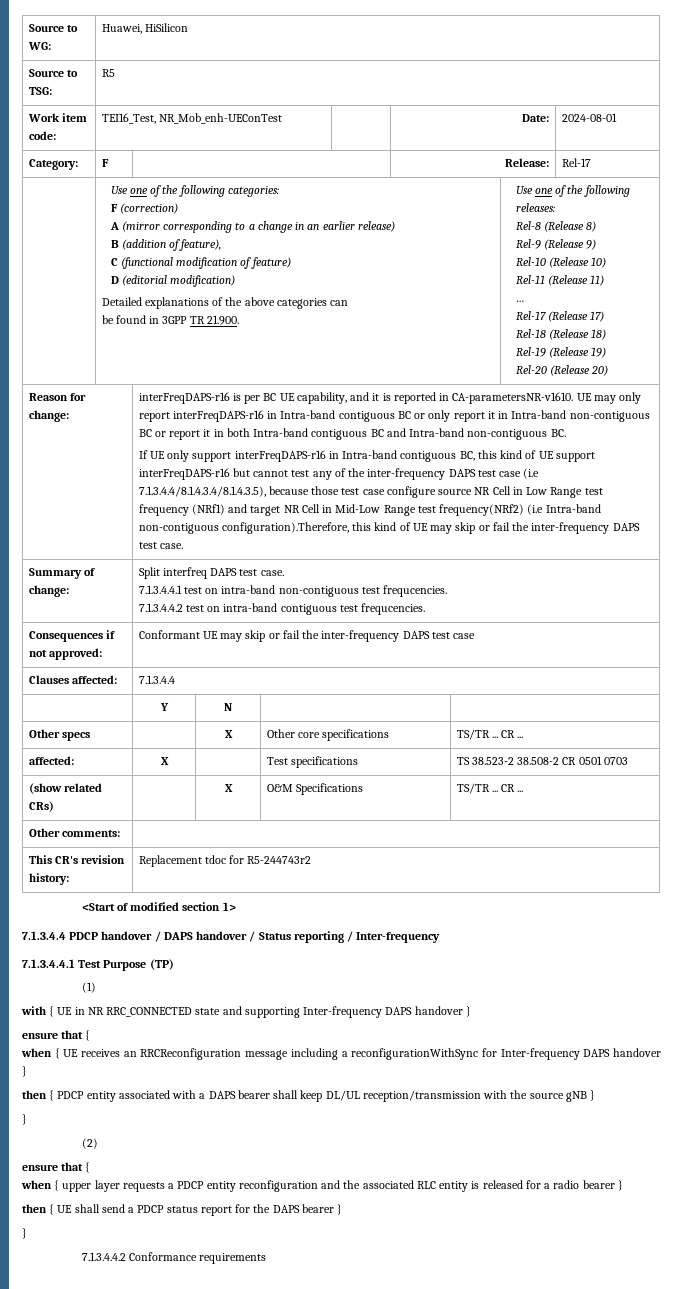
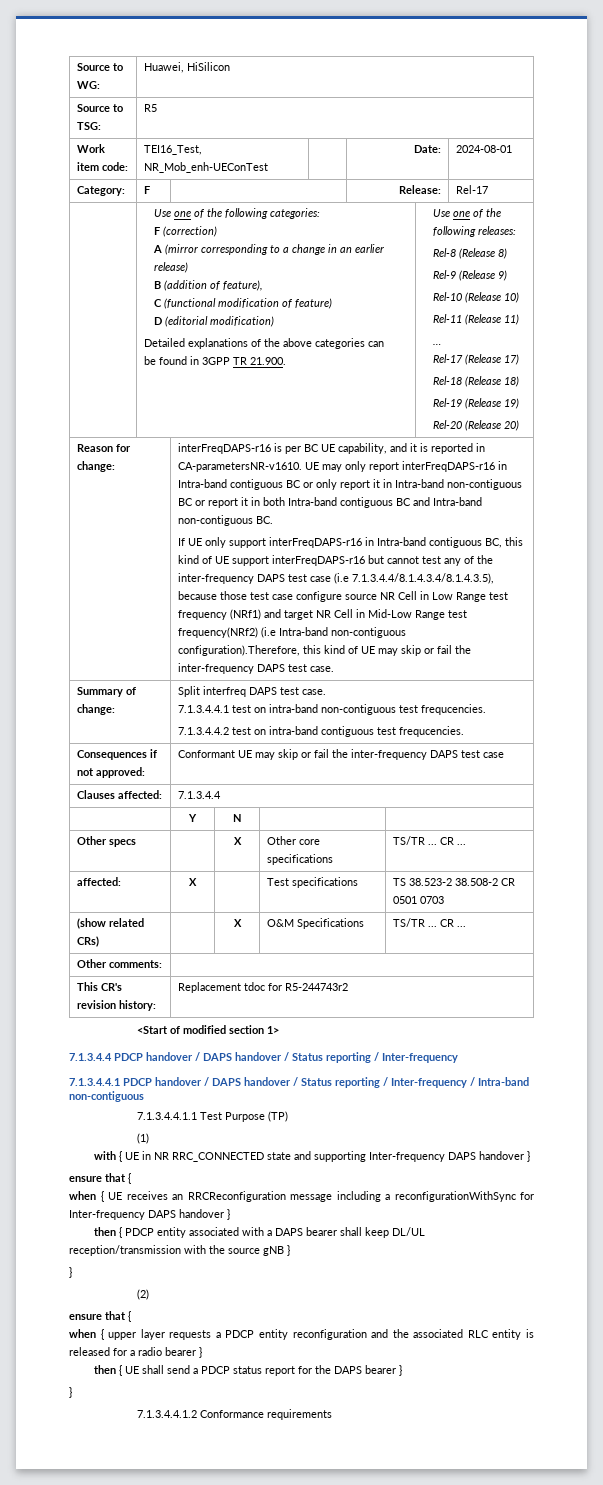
(75, 963) none -> [123,1077,529,1088] [69,1091,144,1102] [137,1112,198,1120] PDCP handover / DAPS handover / Status reporting / Inter-frequency / Intra-band non-contiguous // 7.1.3.4.4.1.1
[81,1252,126,1261] 7.1.3.4.4.2 -> [137,1410,198,1418] 7.1.3.4.4.1.2

